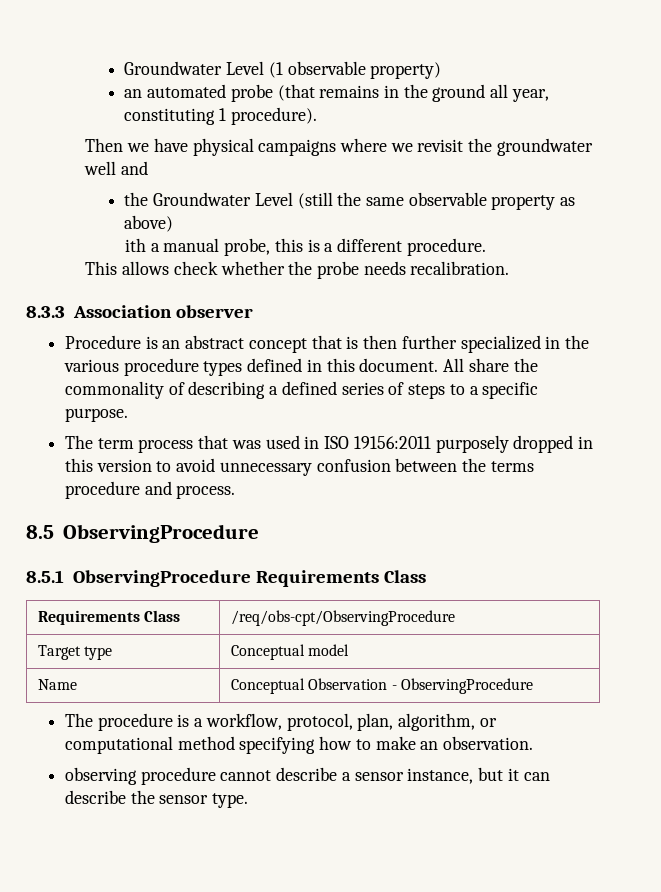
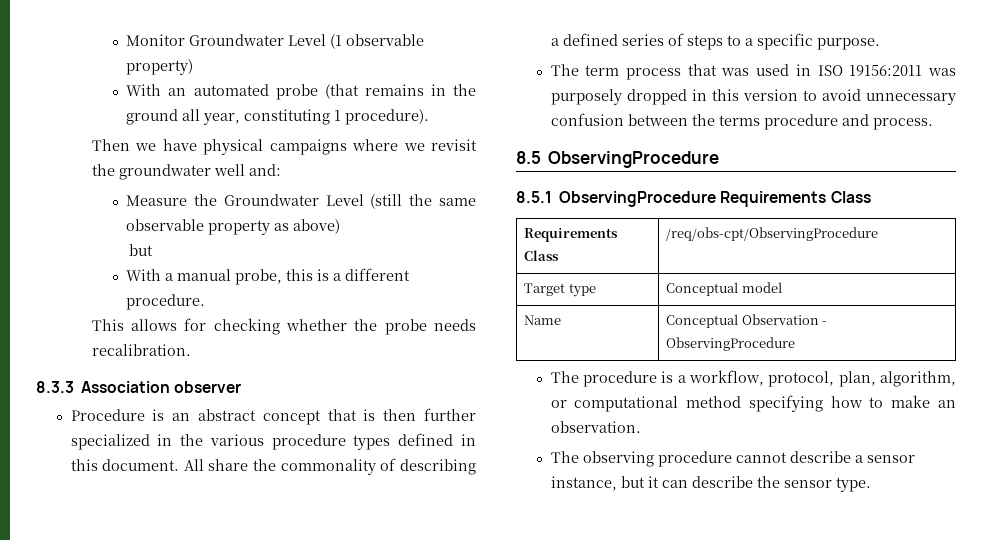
(124, 68) none -> [126,34,186,46] Monitor
(442, 70) none -> [126,84,162,96] With
[121,161,149,175] and // -> [248,164,281,176] [126,195,188,206] and: // Measure
[124,238,146,252] ith -> [128,244,153,256] [126,269,162,281] but // With
[173,261,218,275] check -> [184,318,280,335] for checking
(431, 442) none -> [928,68,956,76] was
(534, 743) none -> [550,451,579,463] The

